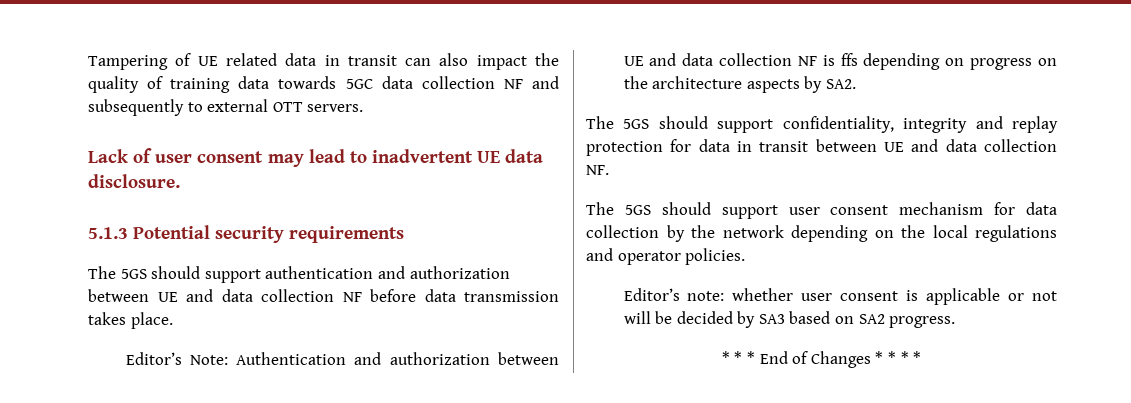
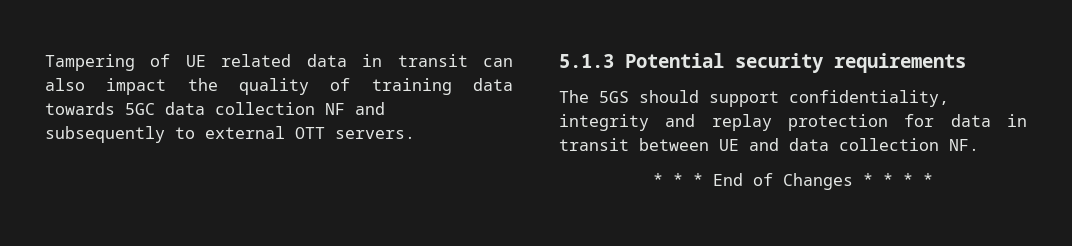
[88,148,544,167] [88,174,180,188] [88,225,405,243] [88,266,510,283] [88,289,559,302] [88,312,173,329] [125,352,559,365] [623,53,1057,70] [623,76,856,93] Lack of user consent may lead to inadvertent UE data disclosure. // 5.1.3 Potential security requirements // The 5GS should support authentication and authorization between UE and data collection NF before data transmission takes place. // Editor’s Note: Authentication and authorization between UE and data collection NF is ffs depending on progress on the architecture aspects by SA2. -> [559,53,966,73] 5.1.3 Potential security requirements
[586,202,1057,219] [586,225,1057,242] [586,248,746,265] [623,288,1057,305] [623,311,956,328] // The 5GS should support user consent mechanism for data collection by the network depending on the local regulations and operator policies. // Editor’s note: whether user consent is applicable or not will be decided by SA3 based on SA2 progress. -> (979, 145) none

